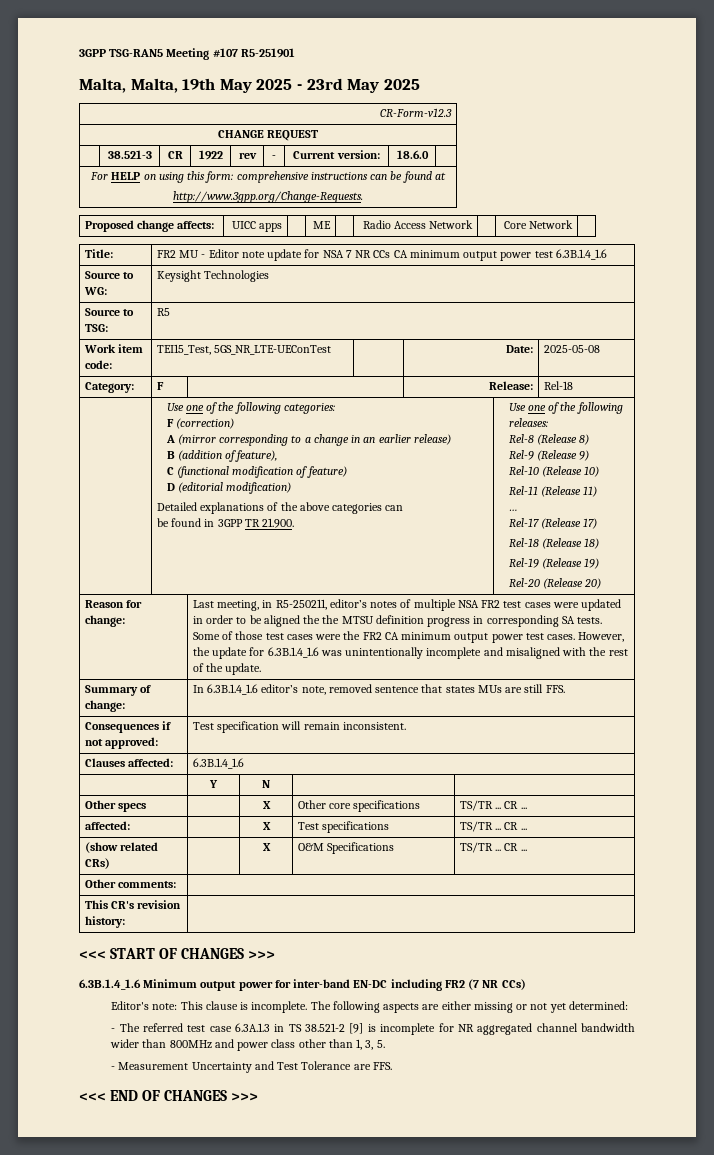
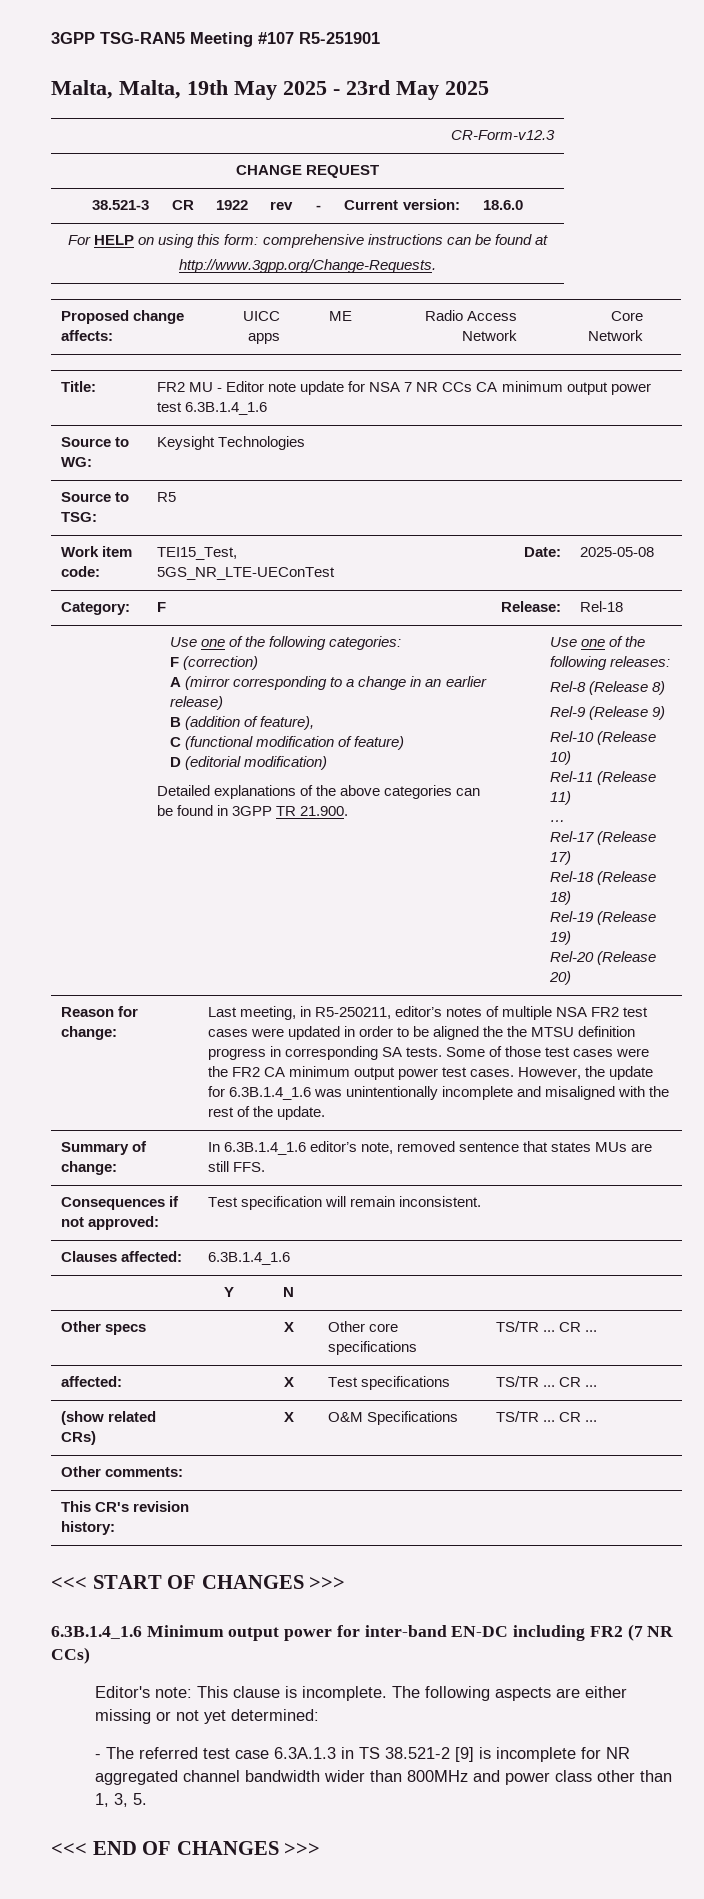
[111,1061,392,1073] // - Measurement Uncertainty and Test Tolerance are FFS. -> (148, 1799) none

